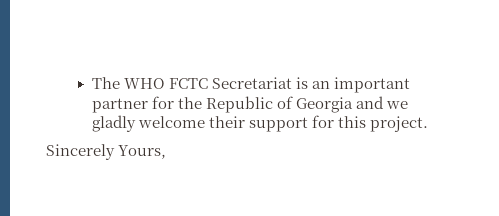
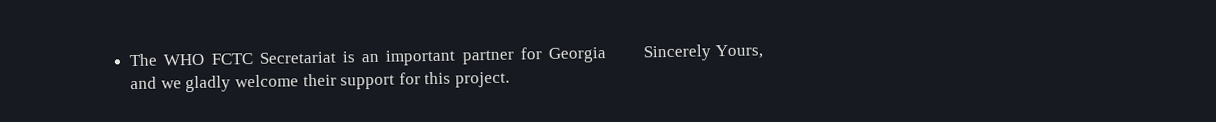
[177,96,293,113] the Republic of -> (542, 53) none

